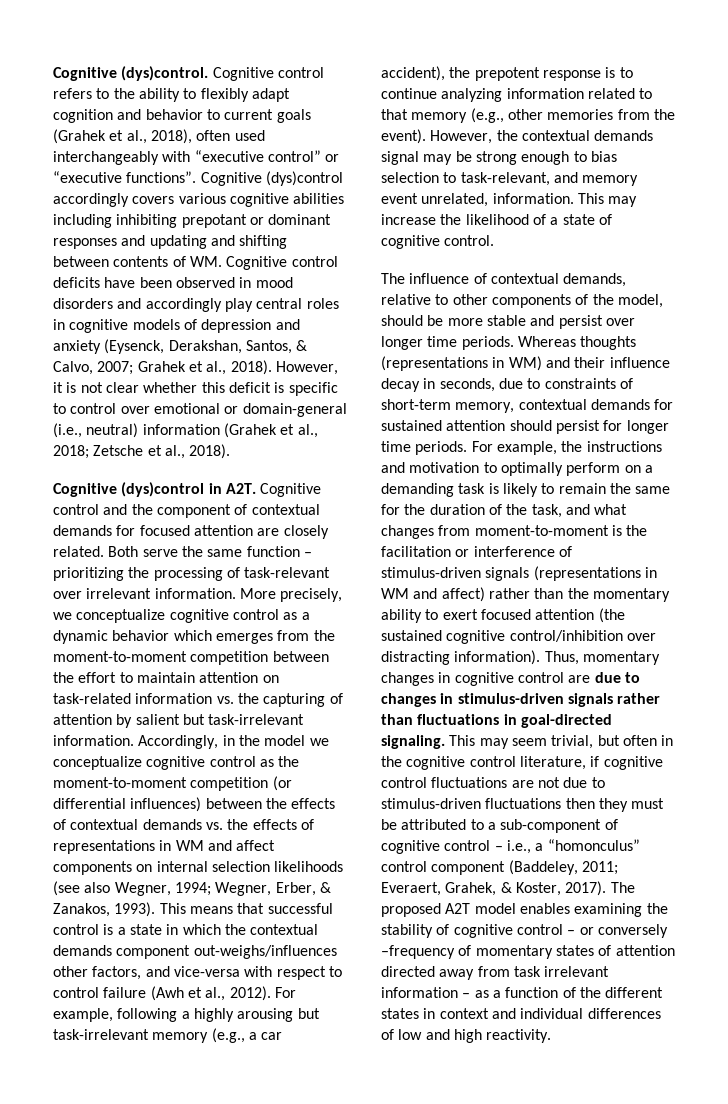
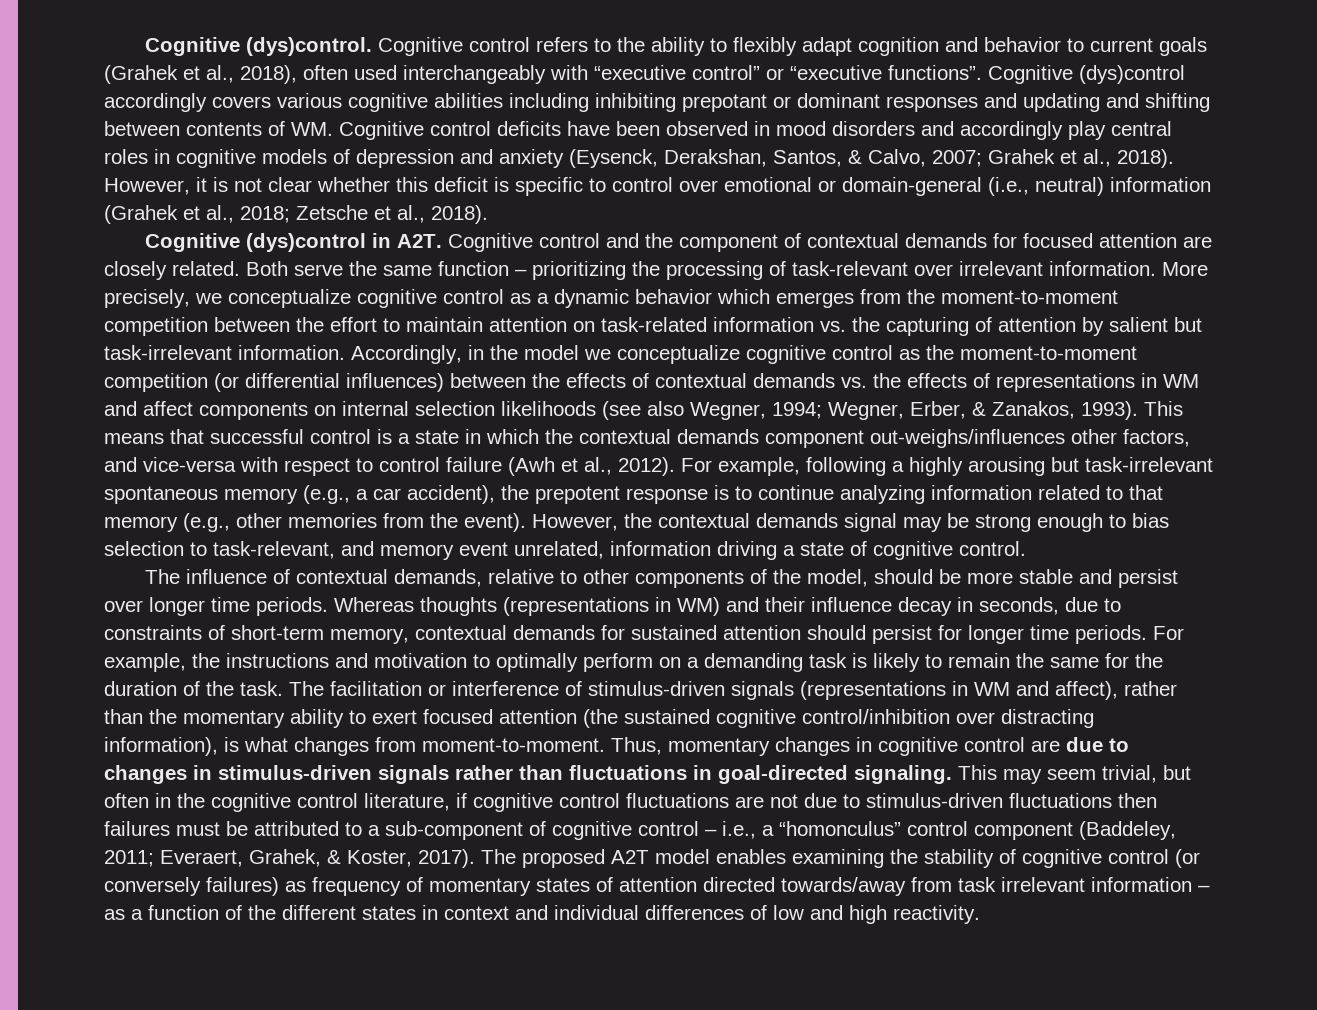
(149, 1034) none -> [104,486,218,504] spontaneous
[492,193,638,207] [381,214,546,225] information. This may increase the likelihood of -> [610,541,777,560] information driving
[531,504,628,518] [381,525,648,539] task, and what changes from moment-to-moment is the -> [240,681,324,696] task. The
[441,587,485,602] affect) -> [1055,681,1118,700] affect),
[454,650,541,665] information). -> [104,737,605,756] information), is what changes from moment-to-moment.
[598,798,628,812] they -> [104,821,170,836] failures
[567,924,668,938] [381,945,455,959] – or conversely –frequency -> [1175,849,1200,868] [104,877,401,896] (or conversely failures) as frequency
[439,969,475,980] away -> [781,877,906,896] towards/away

